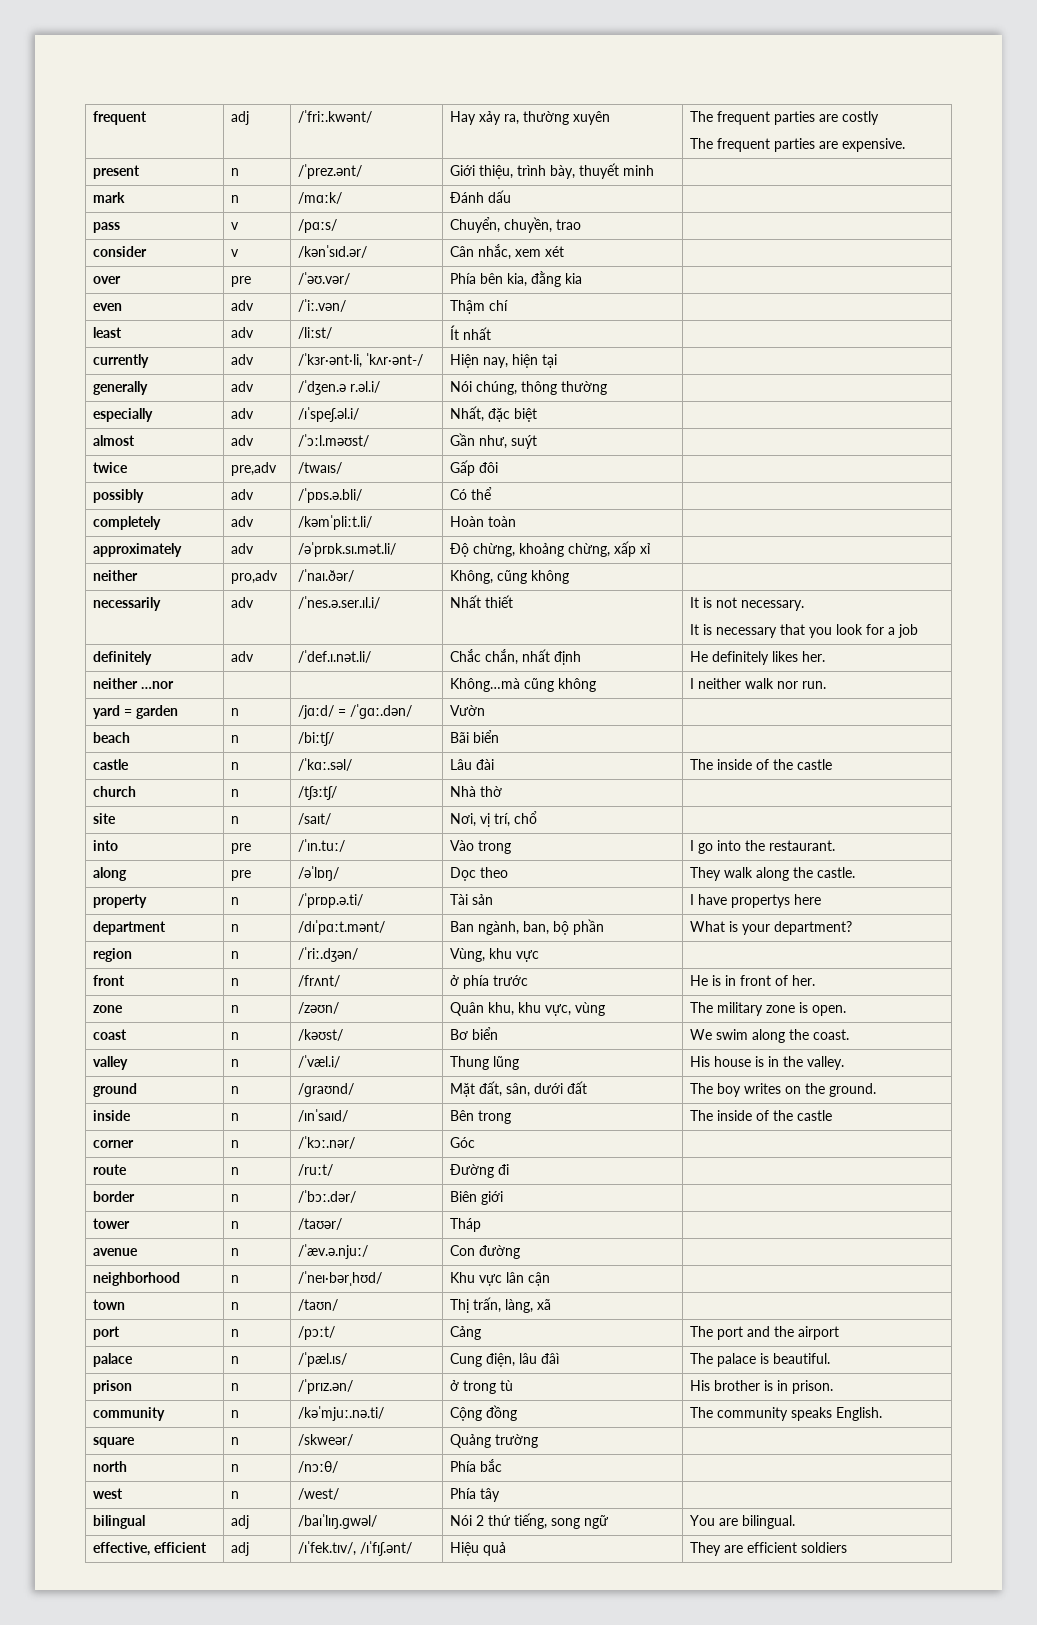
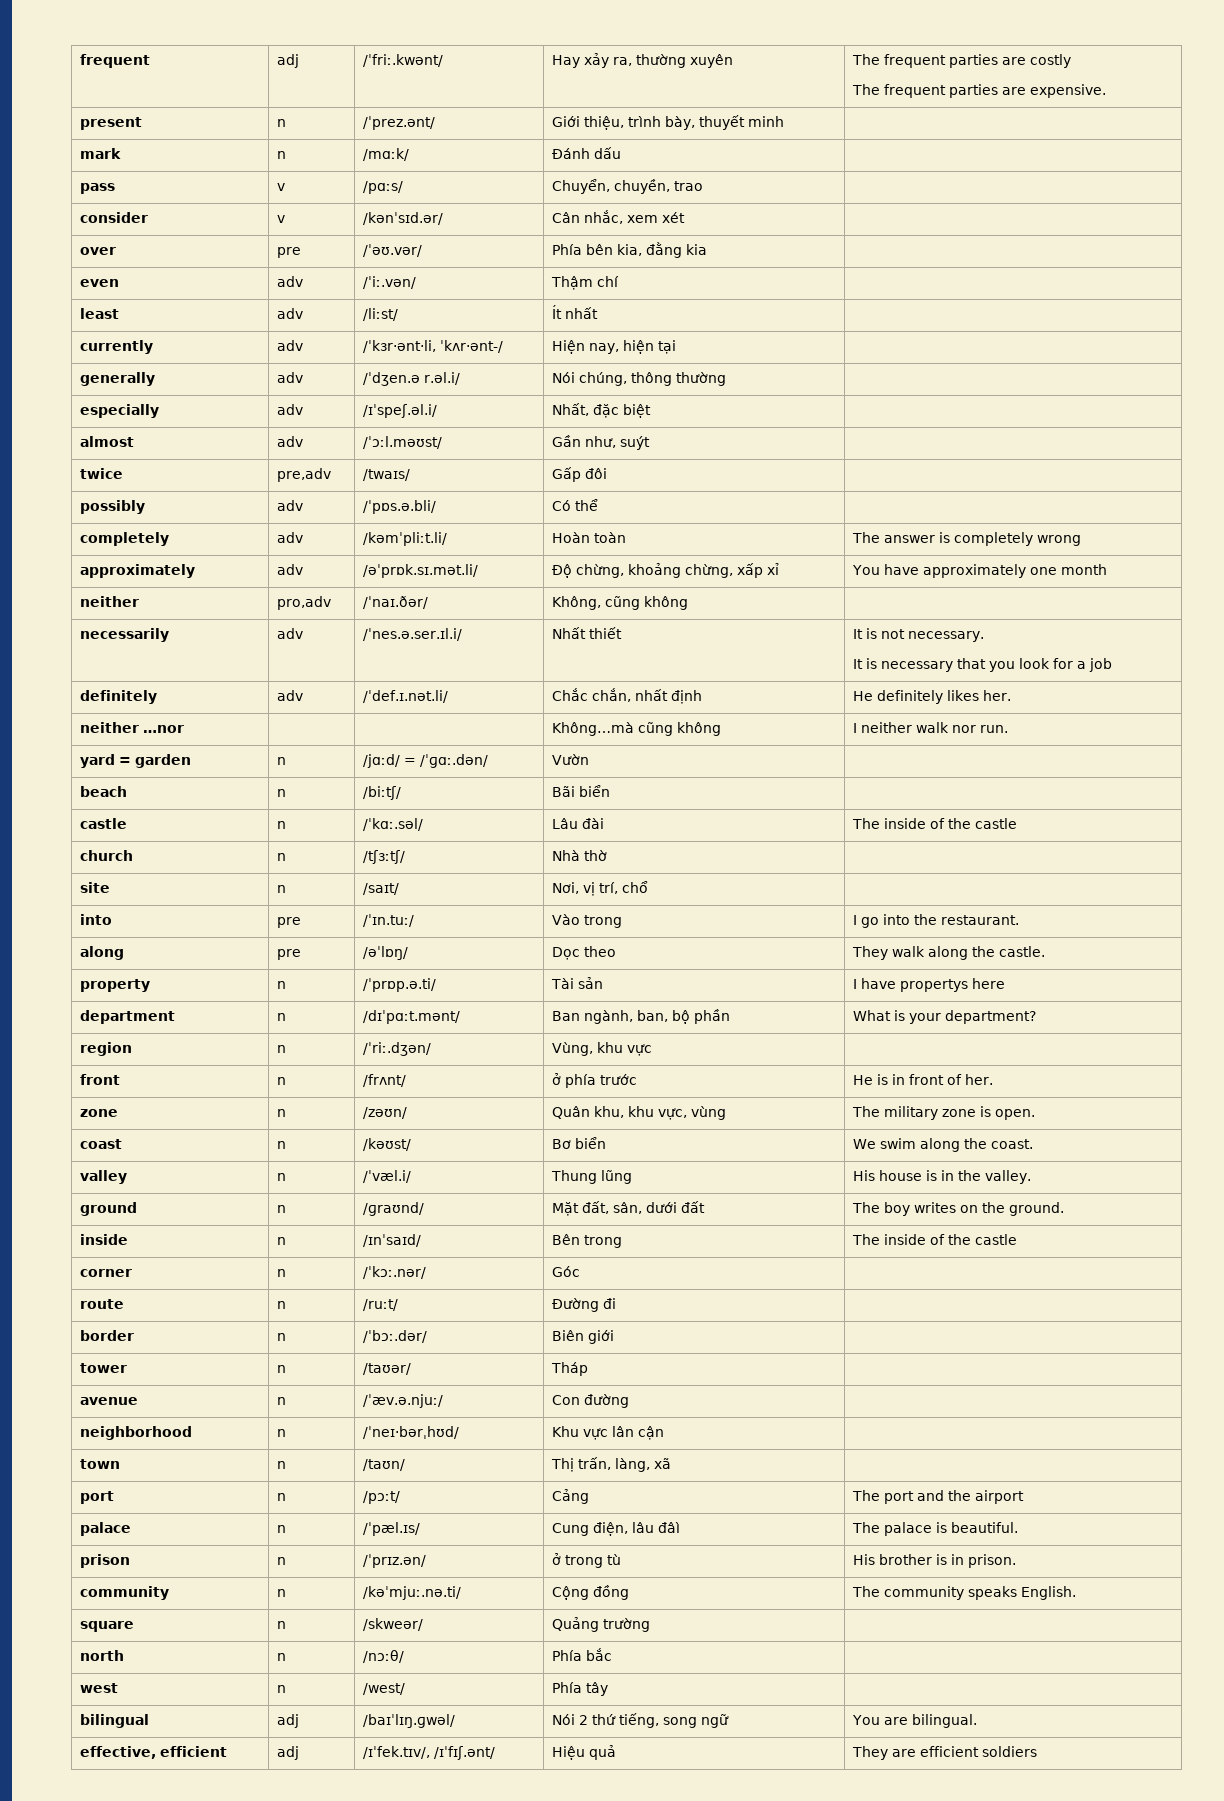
(516, 521) none -> [851,532,1081,546] The answer is completely wrong
(650, 548) none -> [851,564,1107,578] You have approximately one month

